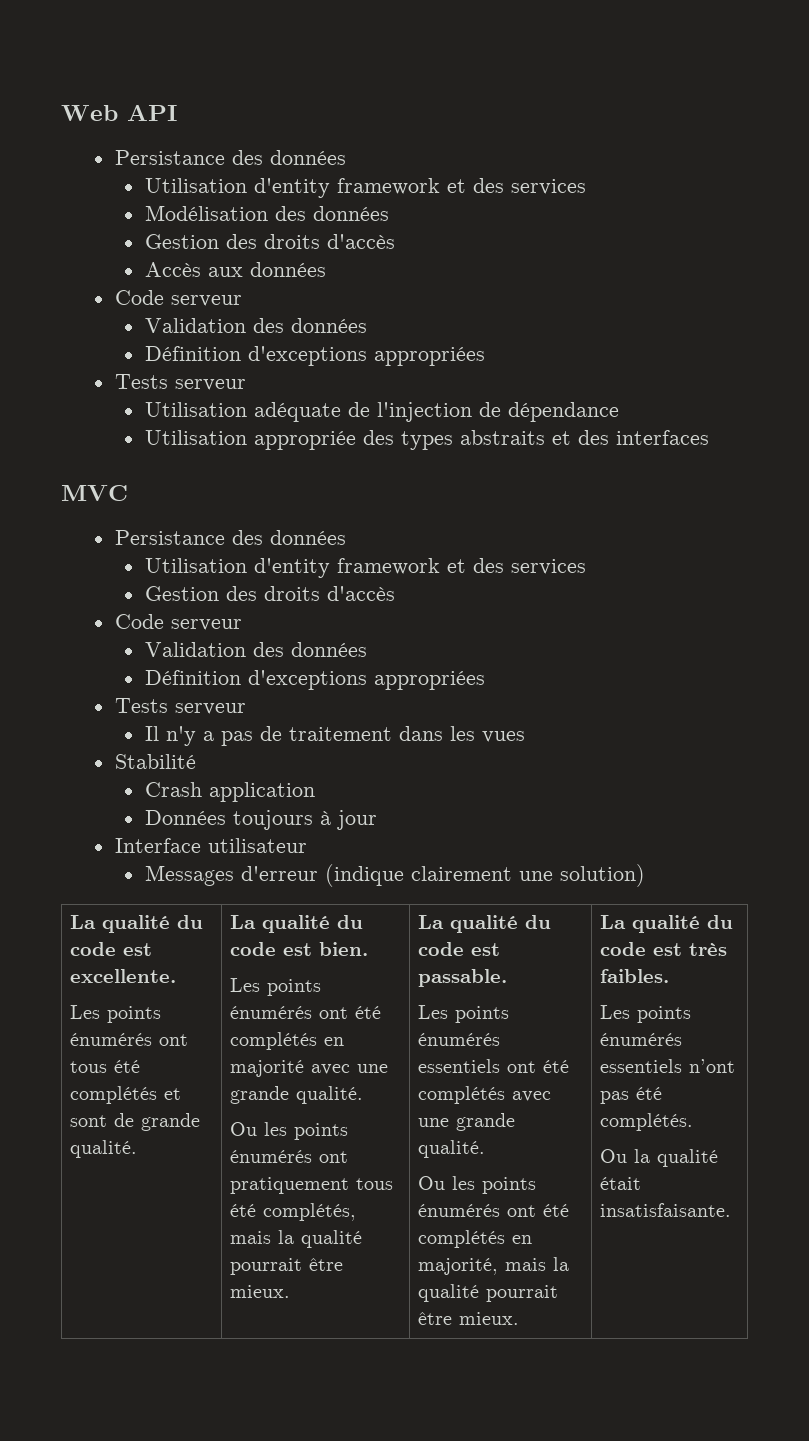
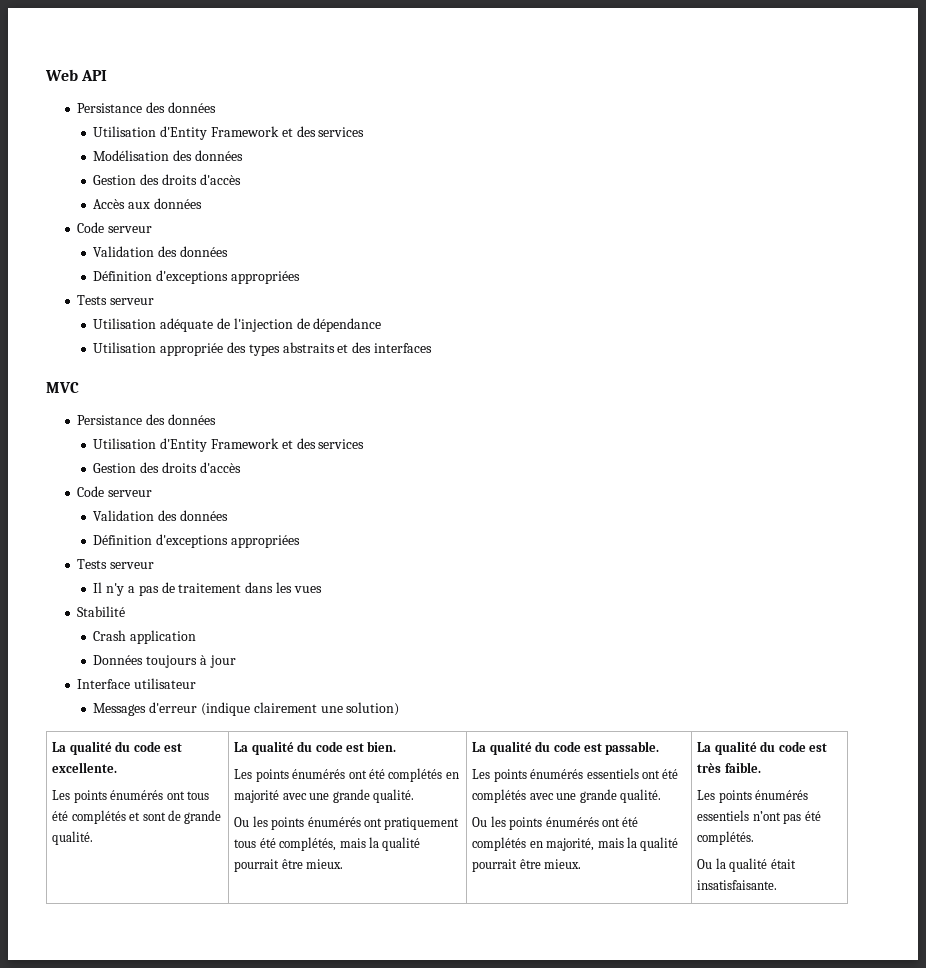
[253,178,440,198] d'entity framework -> [160,126,279,140] d'Entity Framework
[253,558,440,578] d'entity framework -> [160,438,279,452] d'Entity Framework
[600,969,670,983] faibles. -> [724,762,761,773] faible.

